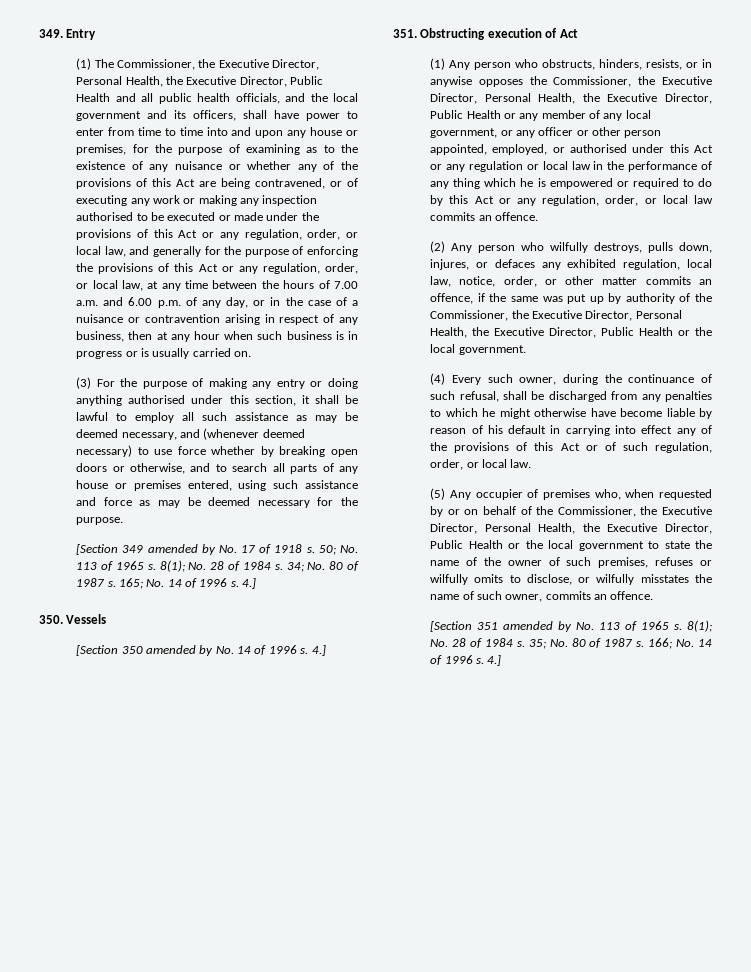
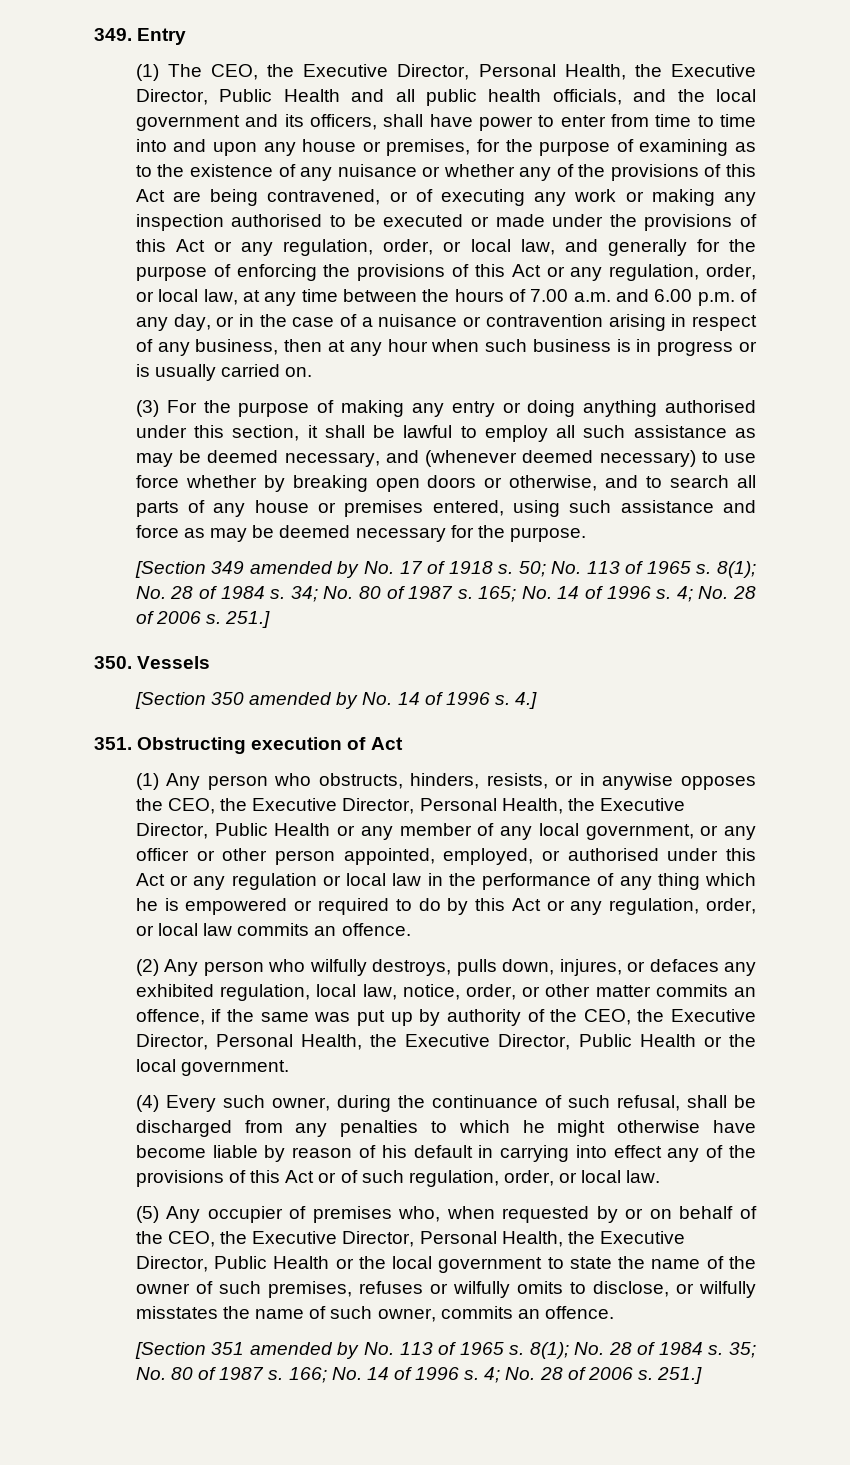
[116,59,195,70] Commissioner, -> [211,64,259,80] CEO,
[242,578,257,589] 4.] -> [676,586,756,602] [135,611,271,628] 4; No. 28 of 2006 s. 251.]
[553,76,632,87] Commissioner, -> [167,798,215,814] CEO,
[430,310,509,321] Commissioner, -> [583,1009,631,1025] CEO,
[557,506,636,517] Commissioner, -> [167,1231,215,1247] CEO,
[487,655,502,666] 4.] -> [484,1367,703,1384] 4; No. 28 of 2006 s. 251.]

